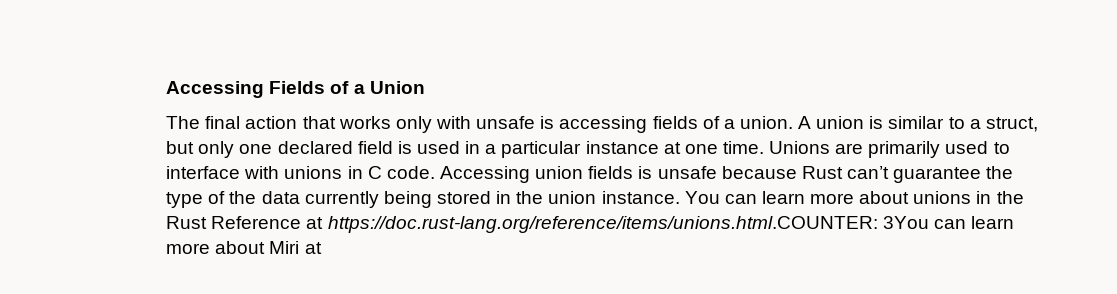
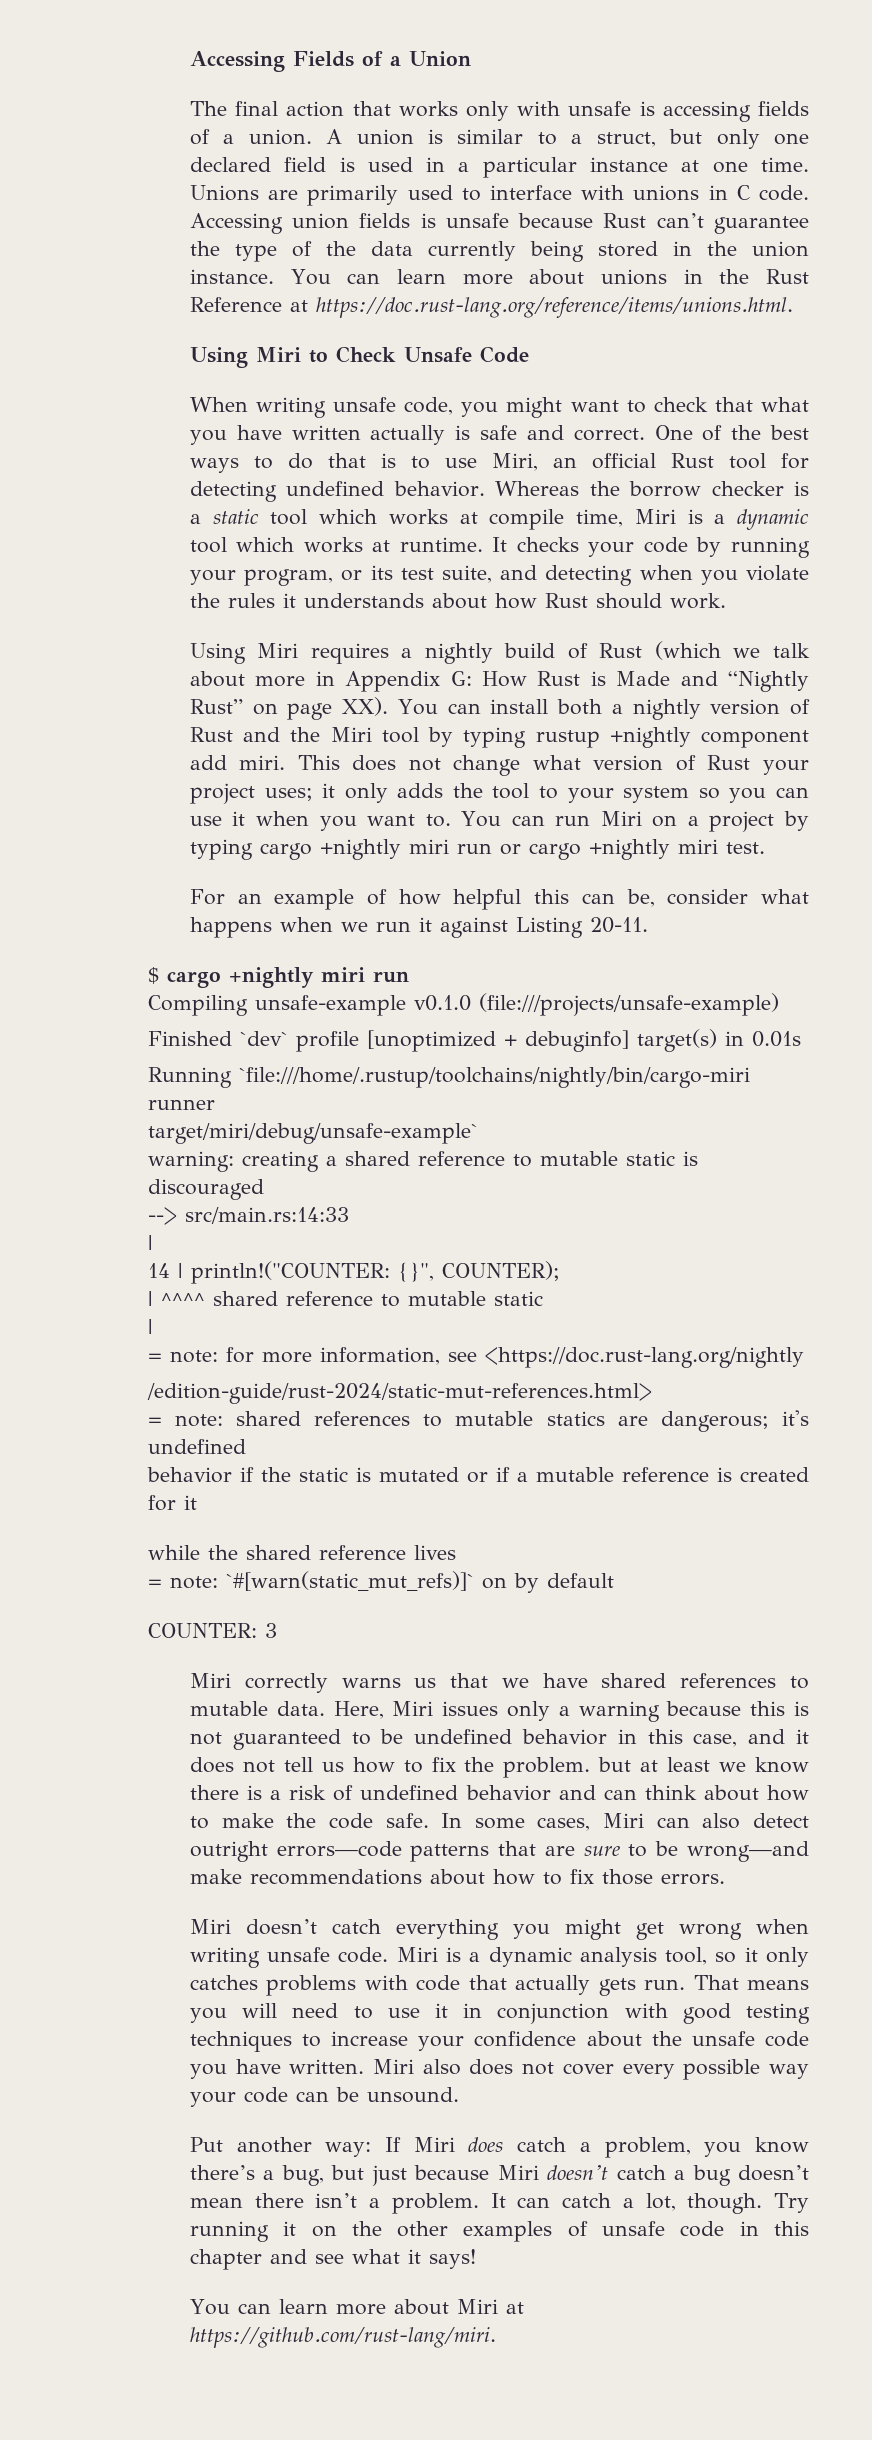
[327,216,929,233] https://doc.rust-lang.org/reference/items/unions.html.COUNTER: 3You -> [315,297,793,318] [189,346,529,368] [189,397,810,418] [189,425,809,445] [189,453,809,473] [189,481,809,502] [189,509,810,530] [189,537,810,558] [189,565,810,586] [189,593,726,609] [189,641,810,664] [189,671,809,692] [189,697,810,720] [189,727,809,748] [189,755,809,776] [189,783,809,804] [189,811,809,832] [189,839,765,860] [189,889,810,910] [189,917,648,938] [147,967,409,988] [147,993,779,1016] [147,1029,801,1052] [147,1067,750,1088] [147,1099,215,1110] [147,1123,478,1144] [147,1151,698,1172] [147,1179,264,1200] [147,1207,349,1225] [147,1235,153,1250] [147,1261,560,1284] [147,1291,543,1307] [147,1319,153,1334] [147,1347,804,1368] [146,1383,652,1404] [147,1410,809,1432] [147,1439,246,1454] [146,1467,809,1483] [147,1495,197,1511] [147,1545,456,1560] [147,1571,614,1593] [147,1623,277,1638] [189,1673,810,1693] [189,1701,809,1722] [189,1729,809,1750] [189,1757,809,1778] [189,1785,810,1801] [189,1813,809,1831] [189,1841,810,1862] [189,1869,725,1885] [189,1919,810,1940] [189,1947,809,1968] [189,1975,810,1996] [189,2003,811,2024] [189,2031,810,2052] [189,2059,810,2080] [189,2087,459,2107] [189,2137,810,2158] [189,2165,810,2186] [189,2193,810,2214] [189,2221,809,2242] [189,2249,476,2270] [189,2299,230,2315] https://doc.rust-lang.org/reference/items/unions.html. // Using Miri to Check Unsafe Code // When writing unsafe code, you might want to check that what you have written actually is safe and correct. One of the best ways to do that is to use Miri, an official Rust tool for detecting undefined behavior. Whereas the borrow checker is a static tool which works at compile time, Miri is a dynamic tool which works at runtime. It checks your code by running your program, or its test suite, and detecting when you violate the rules it understands about how Rust should work. // Using Miri requires a nightly build of Rust (which we talk about more in Appendix G: How Rust is Made and “Nightly Rust” on page XX). You can install both a nightly version of Rust and the Miri tool by typing rustup +nightly component add miri. This does not change what version of Rust your project uses; it only adds the tool to your system so you can use it when you want to. You can run Miri on a project by typing cargo +nightly miri run or cargo +nightly miri test. // For an example of how helpful this can be, consider what happens when we run it against Listing 20-11. // $ cargo +nightly miri run // Compiling unsafe-example v0.1.0 (file:///projects/unsafe-example) // Finished `dev` profile [unoptimized + debuginfo] target(s) in 0.01s // Running `file:///home/.rustup/toolchains/nightly/bin/cargo-miri runner // target/miri/debug/unsafe-example` // warning: creating a shared reference to mutable static is discouraged // --> src/main.rs:14:33 // | // 14 | println!("COUNTER: {}", COUNTER); // | ^^^^ shared reference to mutable static // | // = note: for more information, see <https://doc.rust-lang.org/nightly // /edition-guide/rust-2024/static-mut-references.html> // = note: shared references to mutable statics are dangerous; it's undefined // behavior if the static is mutated or if a mutable reference is created for it // while the shared reference lives // = note: `#[warn(static_mut_refs)]` on by default // COUNTER: 3 // Miri correctly warns us that we have shared references to mutable data. Here, Miri issues only a warning because this is not guaranteed to be undefined behavior in this case, and it does not tell us how to fix the problem. but at least we know there is a risk of undefined behavior and can think about how to make the code safe. In some cases, Miri can also detect outright errors—code patterns that are sure to be wrong—and make recommendations about how to fix those errors. // Miri doesn’t catch everything you might get wrong when writing unsafe code. Miri is a dynamic analysis tool, so it only catches problems with code that actually gets run. That means you will need to use it in conjunction with good testing techniques to increase your confidence about the unsafe code you have written. Miri also does not cover every possible way your code can be unsound. // Put another way: If Miri does catch a problem, you know there’s a bug, but just because Miri doesn’t catch a bug doesn’t mean there isn’t a problem. It can catch a lot, though. Try running it on the other examples of unsafe code in this chapter and see what it says! // You
(322, 248) none -> [189,2327,496,2348] https://github.com/rust-lang/miri.

